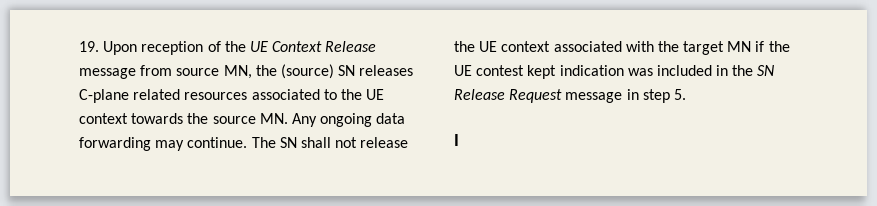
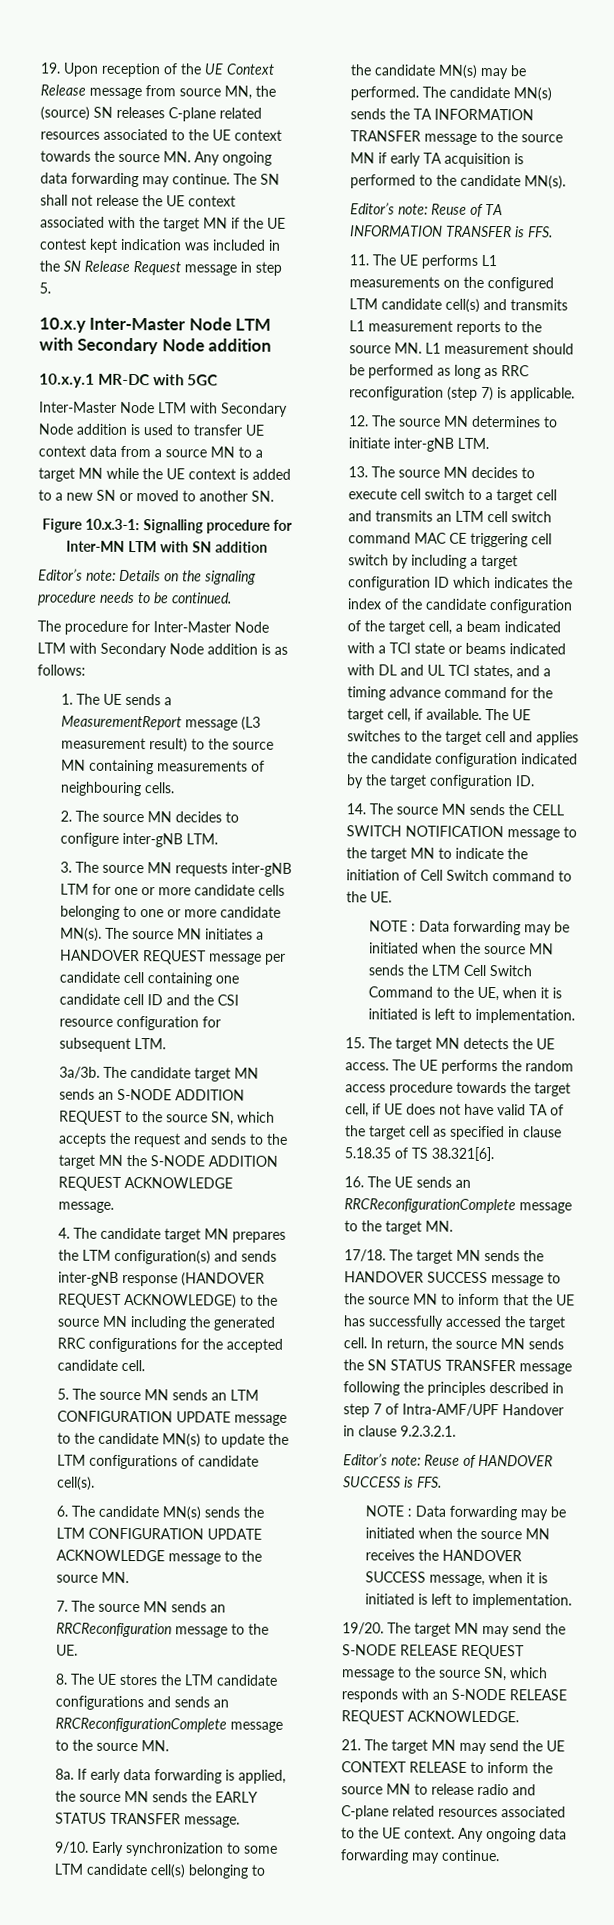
[454,134,459,146] I -> [39,317,272,333] [39,337,273,355] [39,373,219,388] [39,401,288,417] [38,423,265,436] [38,445,263,458] [38,467,291,482] [38,489,274,502] [41,518,293,534] [65,540,268,553] [38,568,256,585] [37,591,232,606] [37,620,269,635] [37,642,288,658] [37,664,86,676] [60,693,172,706] [60,715,261,731] [60,737,274,753] [60,759,265,775] [59,781,175,797] [59,810,239,823] [59,832,218,848] [59,861,292,877] [59,883,285,896] [59,905,281,920] [59,927,264,942] [59,949,286,965] [58,971,239,987] [58,993,239,1006] [58,1015,221,1031] [58,1037,166,1053] [58,1066,259,1082] [58,1088,245,1101] [58,1110,275,1126] [57,1132,288,1148] [57,1154,278,1169] [57,1176,233,1191] [57,1201,114,1213] [57,1227,286,1243] [57,1249,277,1265] [57,1271,265,1287] [57,1293,278,1309] [56,1315,276,1331] [56,1337,283,1353] [56,1359,145,1372] [56,1388,259,1401] [56,1410,287,1426] [56,1432,289,1448] [56,1454,259,1470] [56,1476,95,1491] [55,1505,264,1521] [55,1527,262,1540] [55,1549,262,1565] [55,1571,129,1584] [55,1600,226,1613] [55,1622,269,1638] [55,1644,78,1656] [54,1673,278,1686] [54,1695,229,1711] [54,1717,283,1733] [54,1739,169,1752] [54,1768,286,1784] [54,1790,258,1803] [54,1812,240,1828] [54,1841,278,1857] [53,1863,265,1879] [349,64,527,80] [349,86,552,102] [349,108,534,121] [349,130,563,145] [349,152,524,168] [349,174,566,190] [349,202,503,217] [349,225,553,238] [348,254,497,269] [348,276,554,292] [348,298,568,313] [348,320,542,336] [348,342,574,355] [348,364,530,379] [348,386,575,402] [347,415,558,428] [347,437,489,452] [347,466,535,479] [347,488,557,504] [347,510,552,523] [347,532,552,548] [347,554,518,570] [347,576,573,591] [346,598,573,614] [346,620,561,635] [346,642,566,655] [346,664,551,680] [346,686,553,701] [346,708,531,723] [346,730,579,746] [346,752,578,768] [345,774,535,790] [345,803,564,816] [345,825,577,841] [345,847,528,862] [345,869,572,882] [345,891,392,903] [369,920,571,936] [369,942,555,955] [368,964,533,977] [368,986,563,1002] [368,1008,576,1024] [344,1037,555,1052] [344,1059,574,1075] [344,1081,571,1097] [344,1103,564,1118] [344,1125,562,1141] [343,1146,494,1162] [343,1176,471,1188] [343,1198,572,1214] [343,1220,453,1235] [343,1249,544,1264] [343,1271,561,1287] [343,1293,575,1306] [342,1315,566,1331] [342,1337,564,1352] [342,1359,572,1375] [342,1381,564,1397] [342,1403,564,1418] [342,1425,456,1437] [342,1453,553,1468] [342,1476,442,1488] [365,1505,567,1521] [365,1527,551,1540] [365,1549,523,1562] [365,1571,549,1587] [365,1593,573,1609] [341,1622,566,1638] [341,1644,525,1660] [340,1666,548,1682] [340,1688,567,1703] [340,1710,519,1725] [340,1739,565,1755] [340,1761,553,1774] [340,1783,536,1796] [340,1805,566,1820] [340,1827,567,1843] [339,1849,500,1864] 10.x.y Inter-Master Node LTM with Secondary Node addition // 10.x.y.1 MR-DC with 5GC // Inter-Master Node LTM with Secondary Node addition is used to transfer UE context data from a source MN to a target MN while the UE context is added to a new SN or moved to another SN. // Figure 10.x.3-1: Signalling procedure for Inter-MN LTM with SN addition // Editor’s note: Details on the signaling procedure needs to be continued. // The procedure for Inter-Master Node LTM with Secondary Node addition is as follows: // 1. The UE sends a MeasurementReport message (L3 measurement result) to the source MN containing measurements of neighbouring cells. // 2. The source MN decides to configure inter-gNB LTM. // 3. The source MN requests inter-gNB LTM for one or more candidate cells belonging to one or more candidate MN(s). The source MN initiates a HANDOVER REQUEST message per candidate cell containing one candidate cell ID and the CSI resource configuration for subsequent LTM. // 3a/3b. The candidate target MN sends an S-NODE ADDITION REQUEST to the source SN, which accepts the request and sends to the target MN the S-NODE ADDITION REQUEST ACKNOWLEDGE message. // 4. The candidate target MN prepares the LTM configuration(s) and sends inter-gNB response (HANDOVER REQUEST ACKNOWLEDGE) to the source MN including the generated RRC configurations for the accepted candidate cell. // 5. The source MN sends an LTM CONFIGURATION UPDATE message to the candidate MN(s) to update the LTM configurations of candidate cell(s). // 6. The candidate MN(s) sends the LTM CONFIGURATION UPDATE ACKNOWLEDGE message to the source MN. // 7. The source MN sends an RRCReconfiguration message to the UE. // 8. The UE stores the LTM candidate configurations and sends an RRCReconfigurationComplete message to the source MN. // 8a. If early data forwarding is applied, the source MN sends the EARLY STATUS TRANSFER message. // 9/10. Early synchronization to some LTM candidate cell(s) belonging to the candidate MN(s) may be performed. The candidate MN(s) sends the TA INFORMATION TRANSFER message to the source MN if early TA acquisition is performed to the candidate MN(s). // Editor’s note: Reuse of TA INFORMATION TRANSFER is FFS. // 11. The UE performs L1 measurements on the configured LTM candidate cell(s) and transmits L1 measurement reports to the source MN. L1 measurement should be performed as long as RRC reconfiguration (step 7) is applicable. // 12. The source MN determines to initiate inter-gNB LTM. // 13. The source MN decides to execute cell switch to a target cell and transmits an LTM cell switch command MAC CE triggering cell switch by including a target configuration ID which indicates the index of the candidate configuration of the target cell, a beam indicated with a TCI state or beams indicated with DL and UL TCI states, and a timing advance command for the target cell, if available. The UE switches to the target cell and applies the candidate configuration indicated by the target configuration ID. // 14. The source MN sends the CELL SWITCH NOTIFICATION message to the target MN to indicate the initiation of Cell Switch command to the UE. // NOTE : Data forwarding may be initiated when the source MN sends the LTM Cell Switch Command to the UE, when it is initiated is left to implementation. // 15. The target MN detects the UE access. The UE performs the random access procedure towards the target cell, if UE does not have valid TA of the target cell as specified in clause 5.18.35 of TS 38.321[6]. // 16. The UE sends an RRCReconfigurationComplete message to the target MN. // 17/18. The target MN sends the HANDOVER SUCCESS message to the source MN to inform that the UE has successfully accessed the target cell. In return, the source MN sends the SN STATUS TRANSFER message following the principles described in step 7 of Intra-AMF/UPF Handover in clause 9.2.3.2.1. // Editor’s note: Reuse of HANDOVER SUCCESS is FFS. // NOTE : Data forwarding may be initiated when the source MN receives the HANDOVER SUCCESS message, when it is initiated is left to implementation. // 19/20. The target MN may send the S-NODE RELEASE REQUEST message to the source SN, which responds with an S-NODE RELEASE REQUEST ACKNOWLEDGE. // 21. The target MN may send the UE CONTEXT RELEASE to inform the source MN to release radio and C-plane related resources associated to the UE context. Any ongoing data forwarding may continue.

